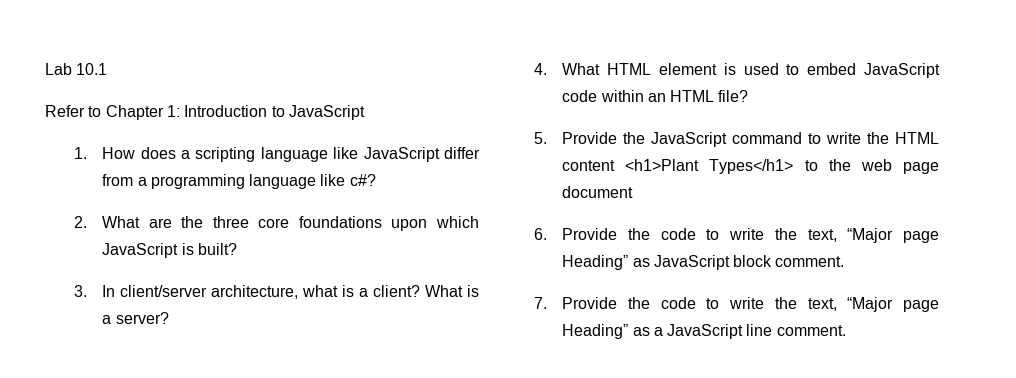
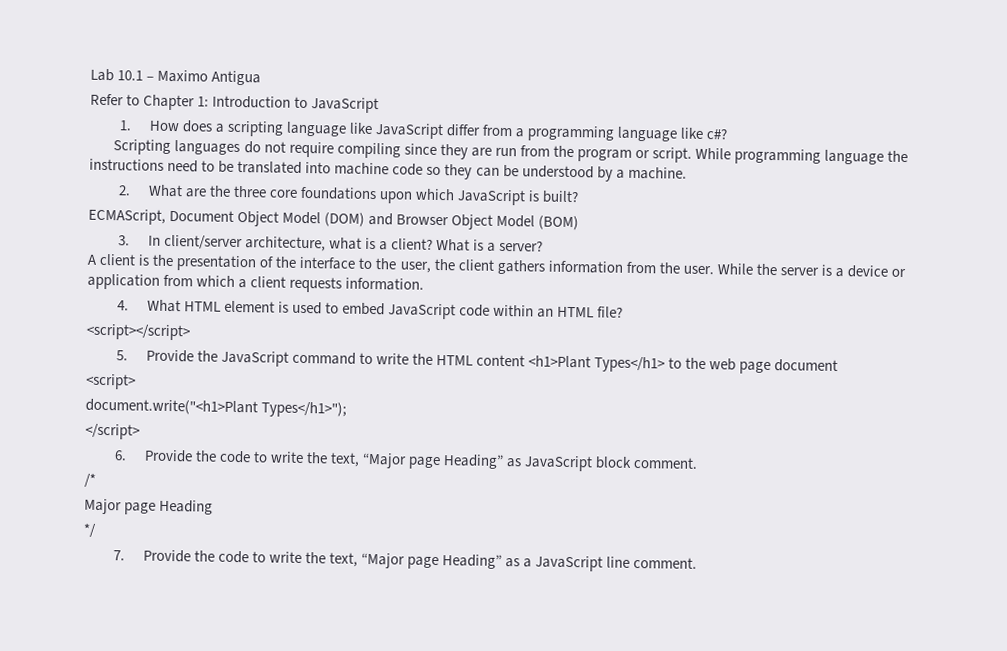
(108, 69) none -> [146,69,262,86] – Maximo Antigua
(376, 180) none -> [113,139,909,165] [89,158,687,182] // Scripting languages do not require compiling since they are run from the program or script. While programming language the instructions need to be translated into machine code so they can be understood by a machine.
(237, 249) none -> [88,208,580,231] // ECMAScript, Document Object Model (DOM) and Browser Object Model (BOM)
(169, 318) none -> [87,253,907,278] [87,273,425,293] // A client is the presentation of the interface to the user, the client gathers information from the user. While the server is a device or application from which a client requests information.
(749, 96) none -> [86,323,190,341] // <script></script>
(634, 192) none -> [86,373,136,390] [85,398,348,418] [85,423,140,440] // <script> // document.write("<h1>Plant Types</h1>"); // </script>
(845, 261) none -> [84,473,96,488] [84,498,214,515] [83,523,96,538] // /* // Major page Heading // */

